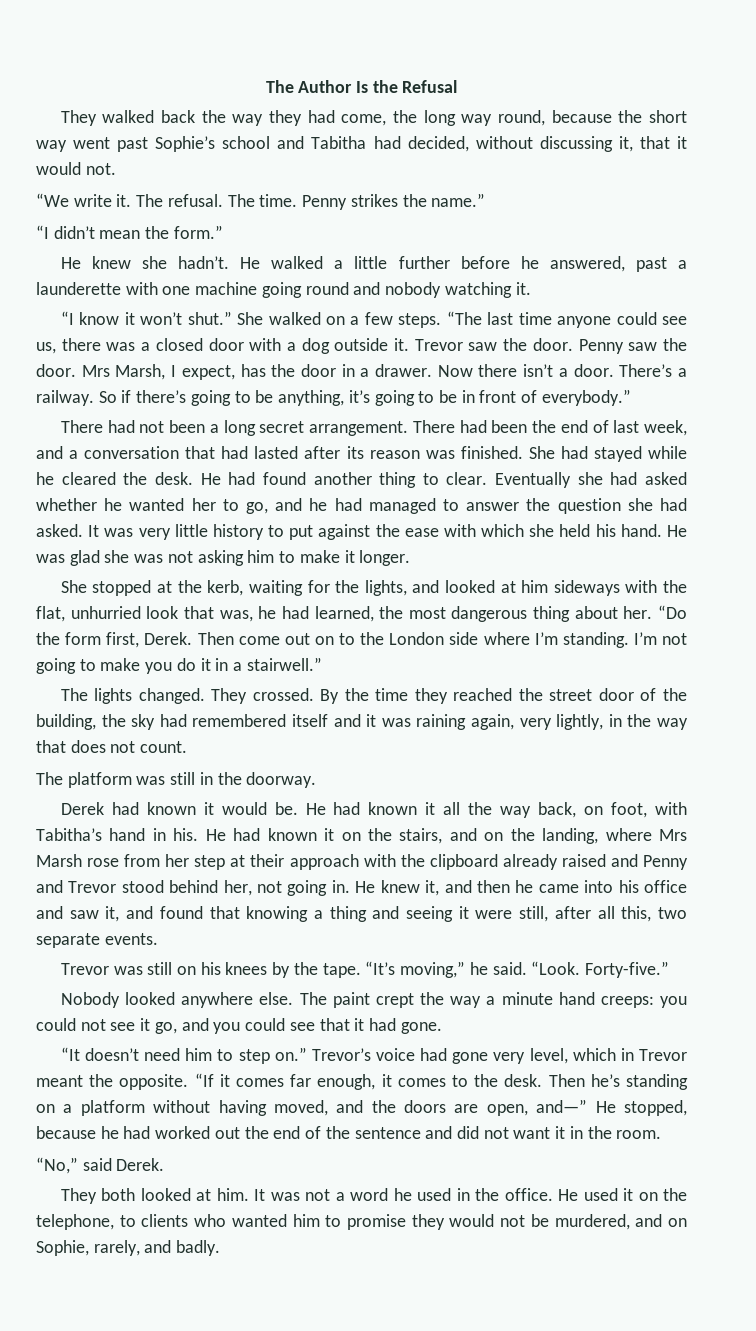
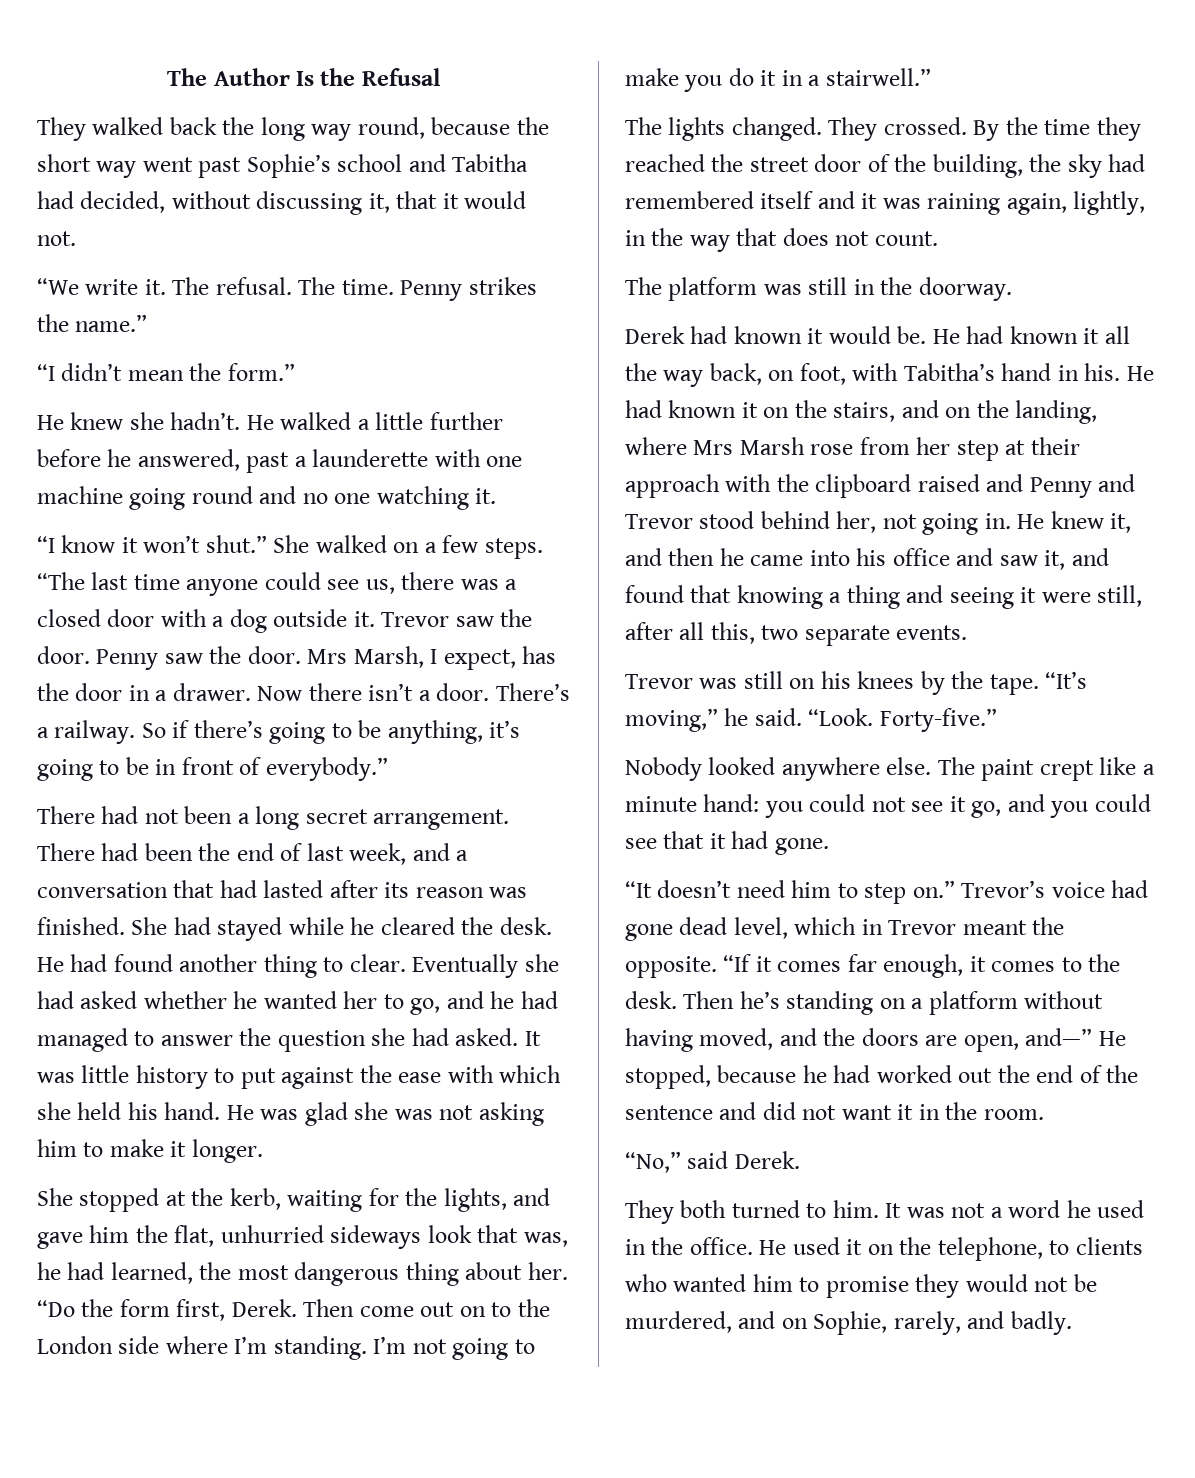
[232,110,418,126] way they had come, the -> (255, 126) none
[385,282,442,298] nobody -> [302,493,371,504] no one
[138,528,171,540] very -> (75, 1077) none
[444,580,658,596] looked at him sideways with -> [37,1225,130,1249] gave him
(141, 612) none -> [330,1225,422,1249] sideways
[519,718,552,730] very -> (1067, 204) none
[502,854,558,870] already -> (912, 486) none
[419,992,654,1008] the way a minute hand creeps: -> [1099,757,1155,775] [625,794,760,812] like a minute hand:
[493,1052,526,1064] very -> [679,917,728,935] dead
[140,1188,212,1201] looked at -> [731,1200,827,1218] turned to

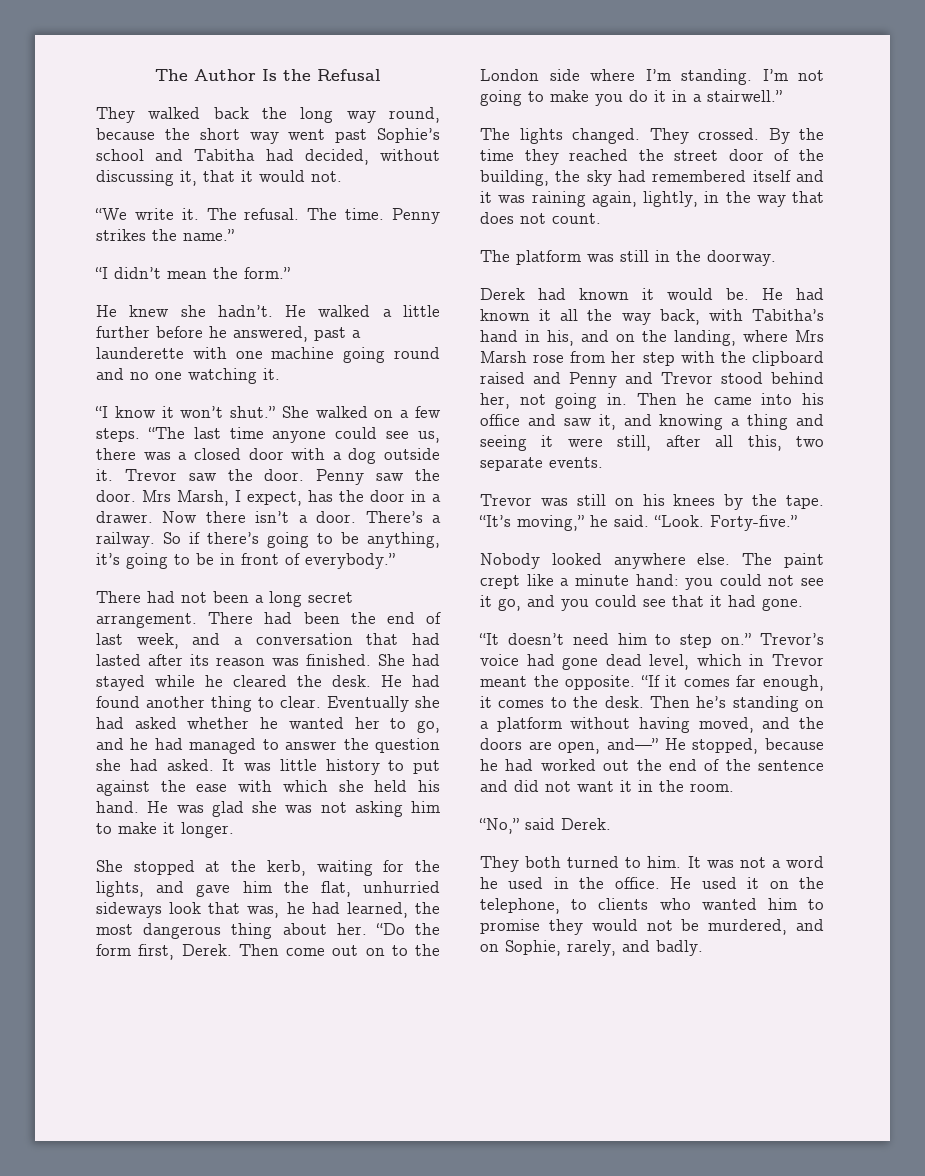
[768,363,846,385] on foot, -> (700, 317) none
[1084,363,1154,381] [625,400,896,422] his. He had known it on the stairs, -> [547,330,574,346] his,
[1005,437,1080,455] [625,474,720,498] at their approach -> (675, 359) none
[1017,511,1132,533] [625,548,715,566] He knew it, and then -> [636,393,677,405] Then
[625,585,732,603] found that -> (652, 420) none

